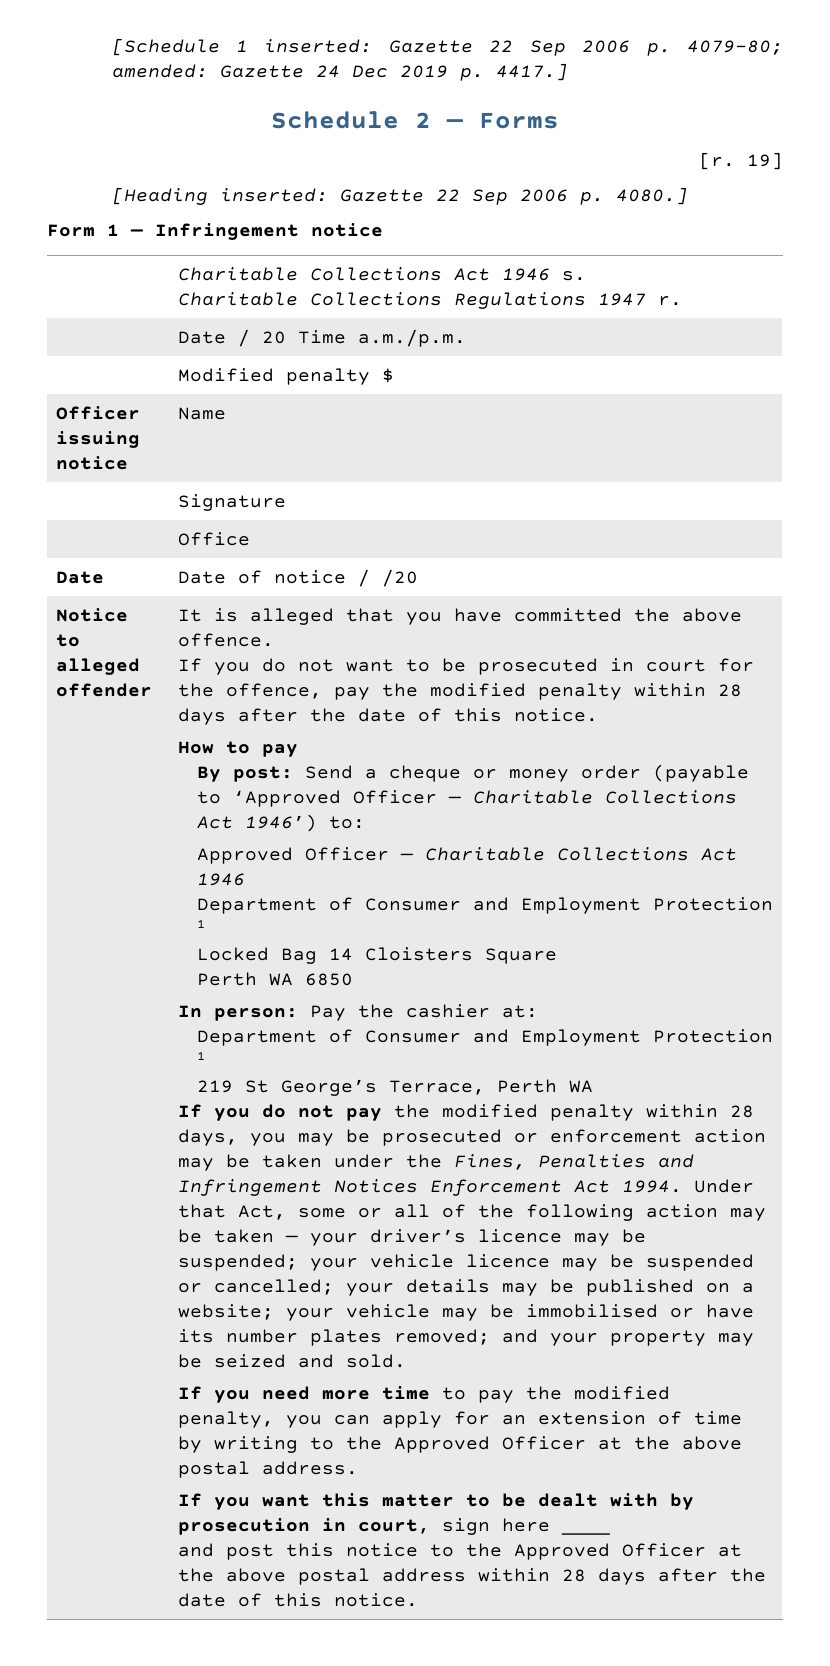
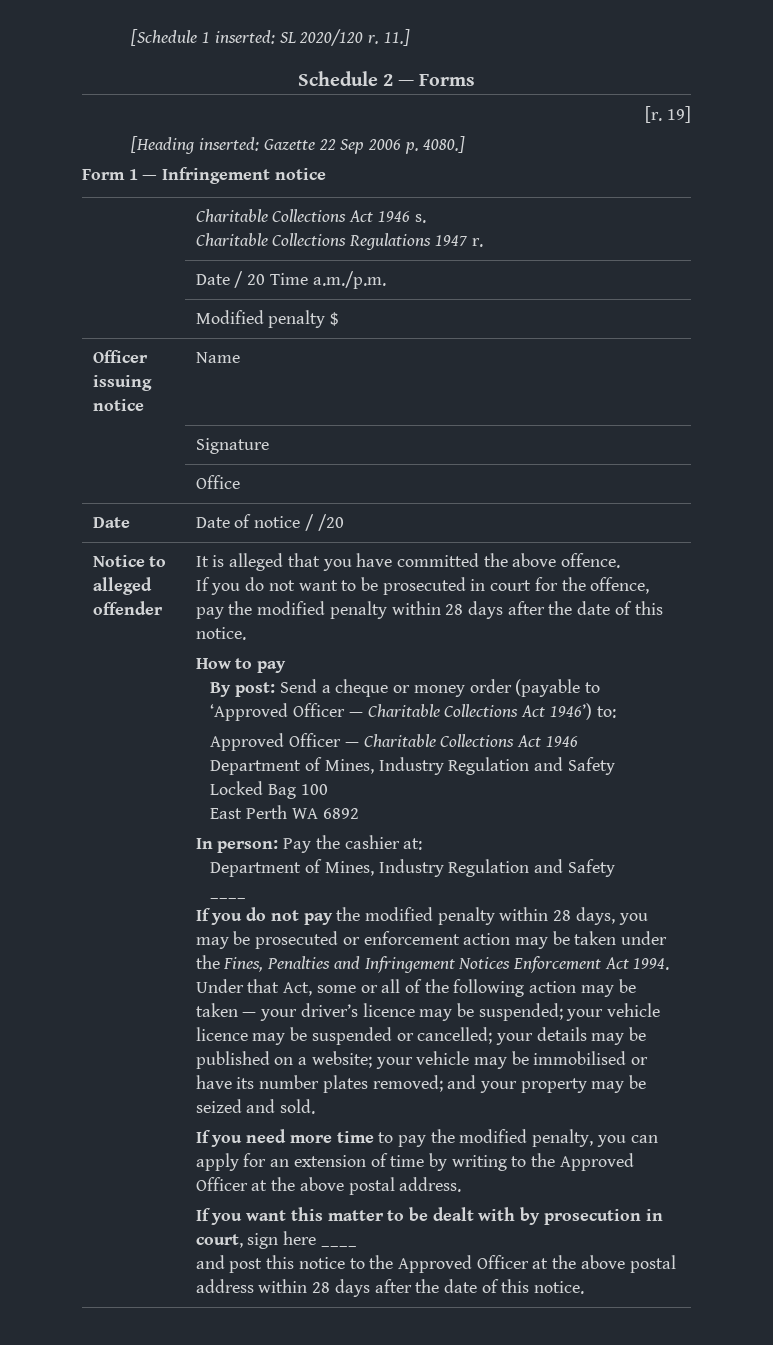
[388,40,784,56] [111,63,568,81] Gazette 22 Sep 2006 p. 4079-80; amended: Gazette 24 Dec 2019 p. 4417.] -> [279,29,410,46] SL 2020/120 r. 11.]
[365,897,774,914] [197,919,206,928] Consumer and Employment Protection 1 -> [324,757,615,775] Mines, Industry Regulation and Safety
[329,947,558,964] [197,972,354,986] 14 Cloisters Square // Perth WA 6850 -> [300,784,328,795] [210,805,359,819] 100 // East Perth WA 6892
[365,1029,774,1046] [197,1051,206,1060] [197,1079,594,1096] Consumer and Employment Protection 1 // 219 St George’s Terrace, Perth WA -> [324,859,615,877] [210,897,247,899] Mines, Industry Regulation and Safety // ____

